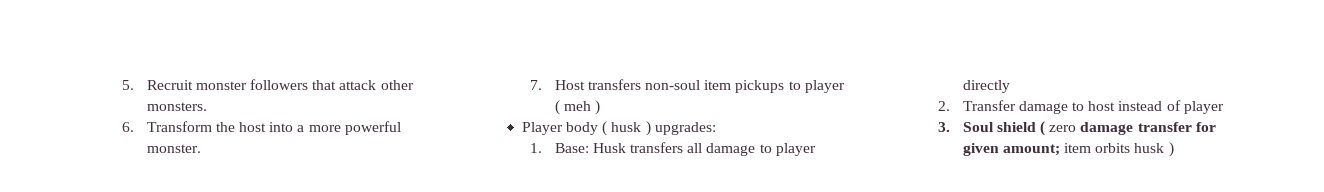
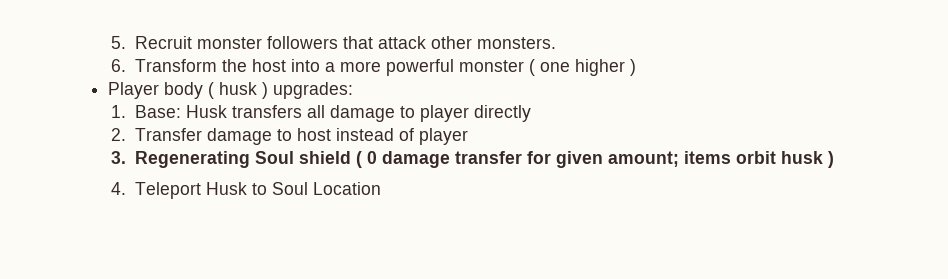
[146,144,201,153] [529,79,845,93] [554,100,591,115] monster. // 7. Host transfers non-soul item pickups to player ( meh -> [459,59,626,76] monster ( one higher
(950, 127) none -> [135,151,251,168] Regenerating
[1049,125,1077,132] zero -> [367,151,378,164] 0
[1063,142,1174,157] item orbits husk ) -> [684,151,835,168] [111,182,382,199] items orbit husk ) // 4. Teleport Husk to Soul Location

